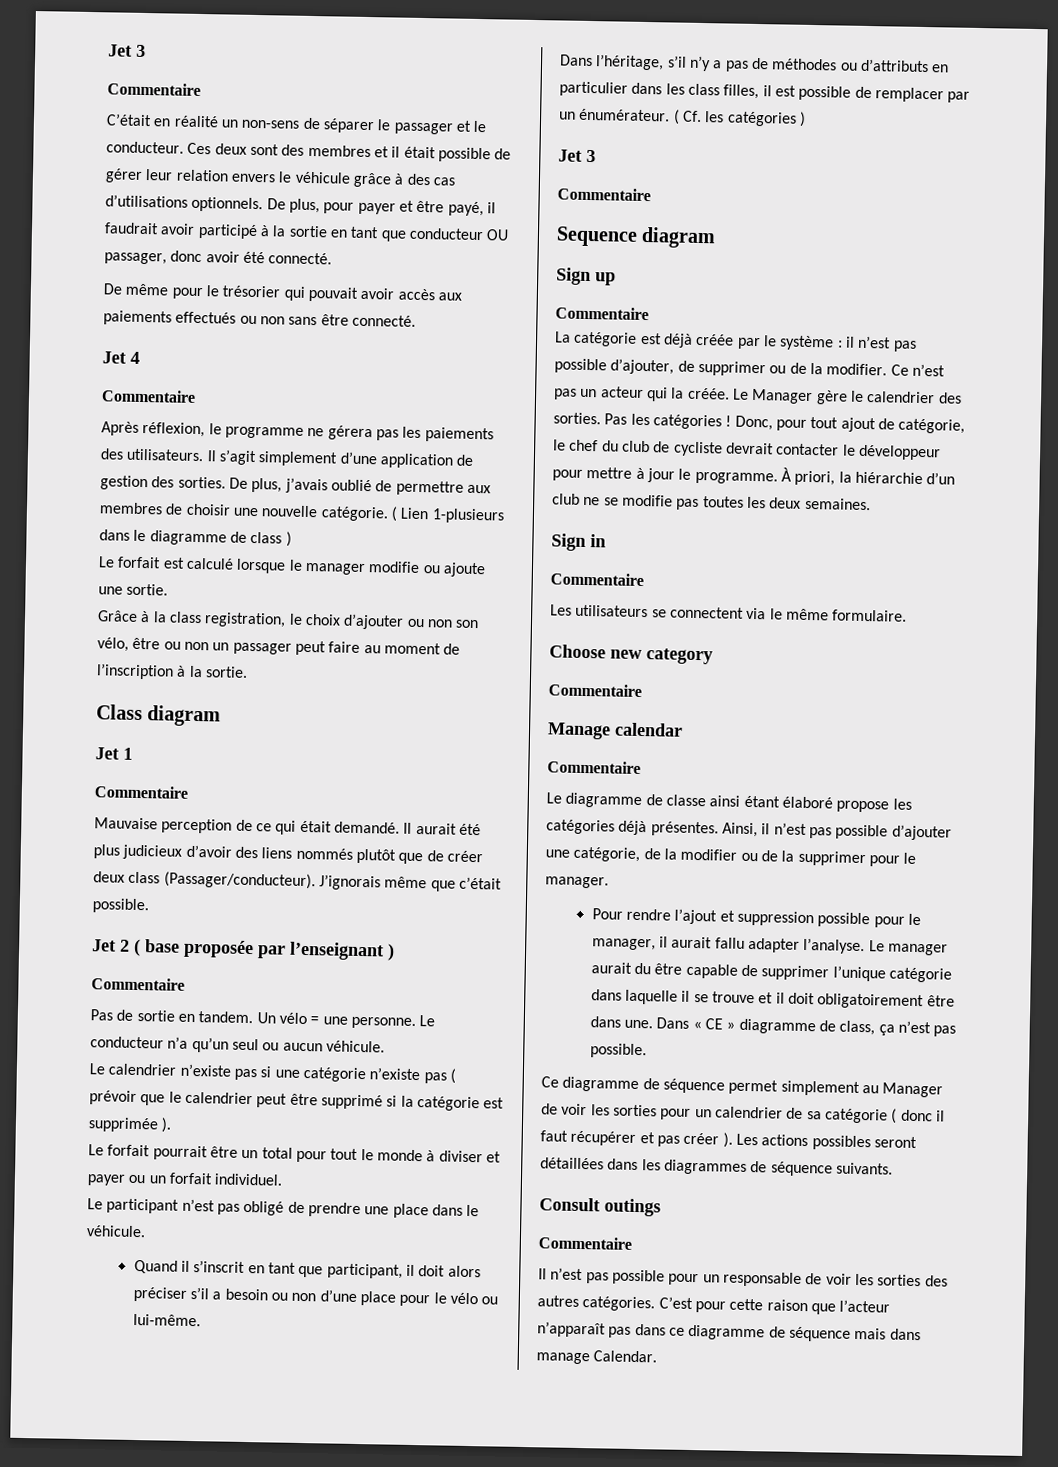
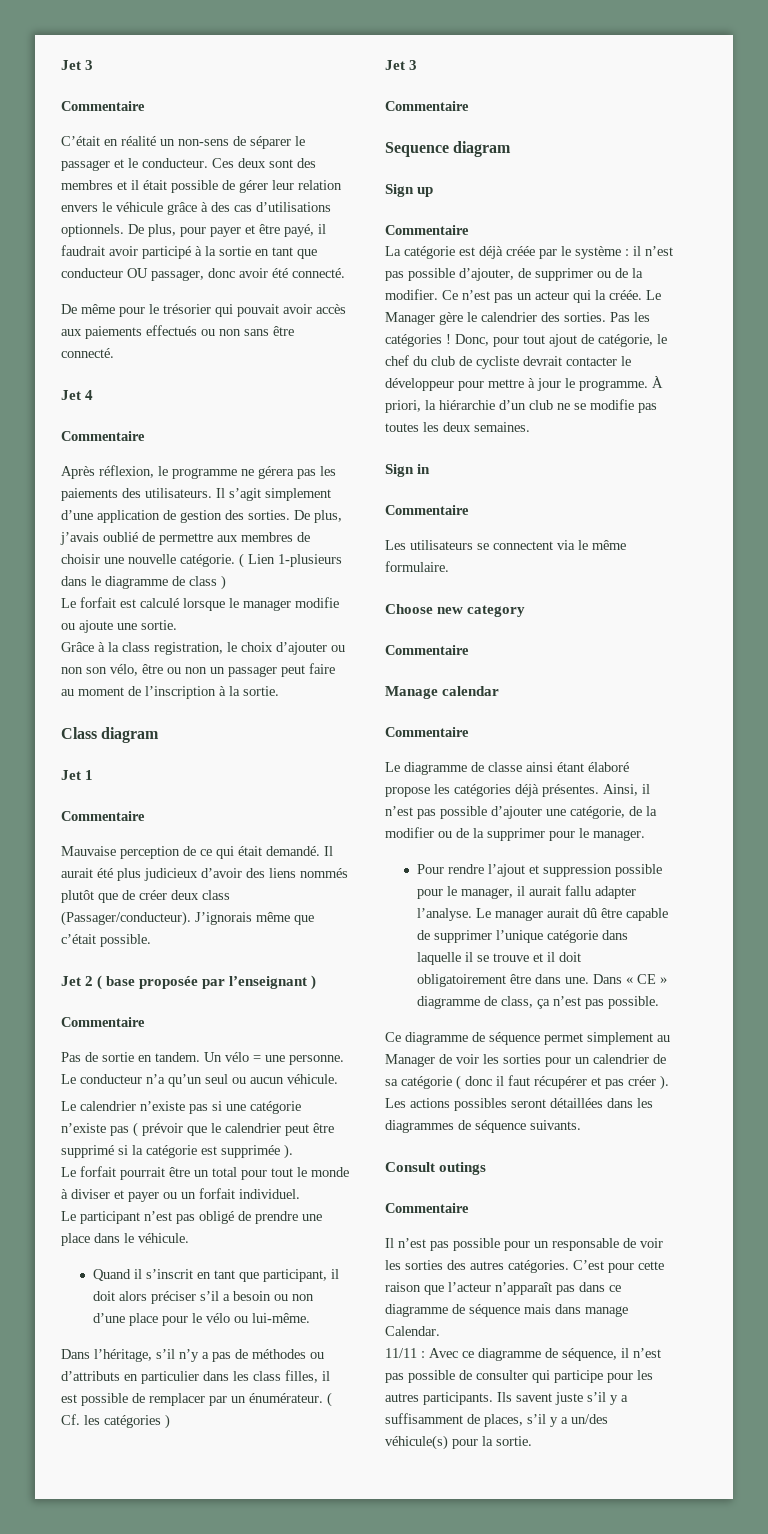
[634,962,652,975] du -> [583,908,598,918] dû
(658, 1356) none -> [385,1348,661,1361] [385,1370,653,1383] [385,1392,628,1405] [385,1413,608,1427] [385,1435,532,1450] // 11/11 : Avec ce diagramme de séquence, il n’est pas possible de consulter qui participe pour les autres participants. Ils savent juste s’il y a suffisamment de places, s’il y a un/des véhicule(s) pour la sortie.

